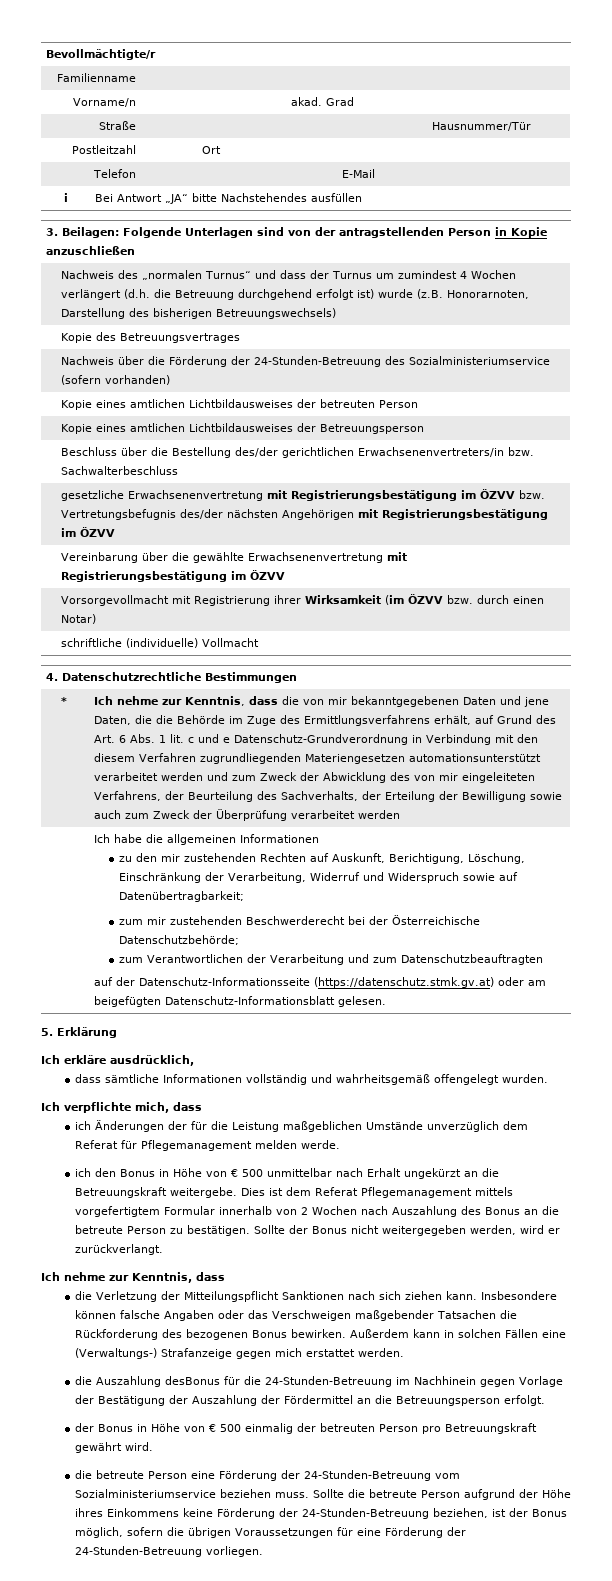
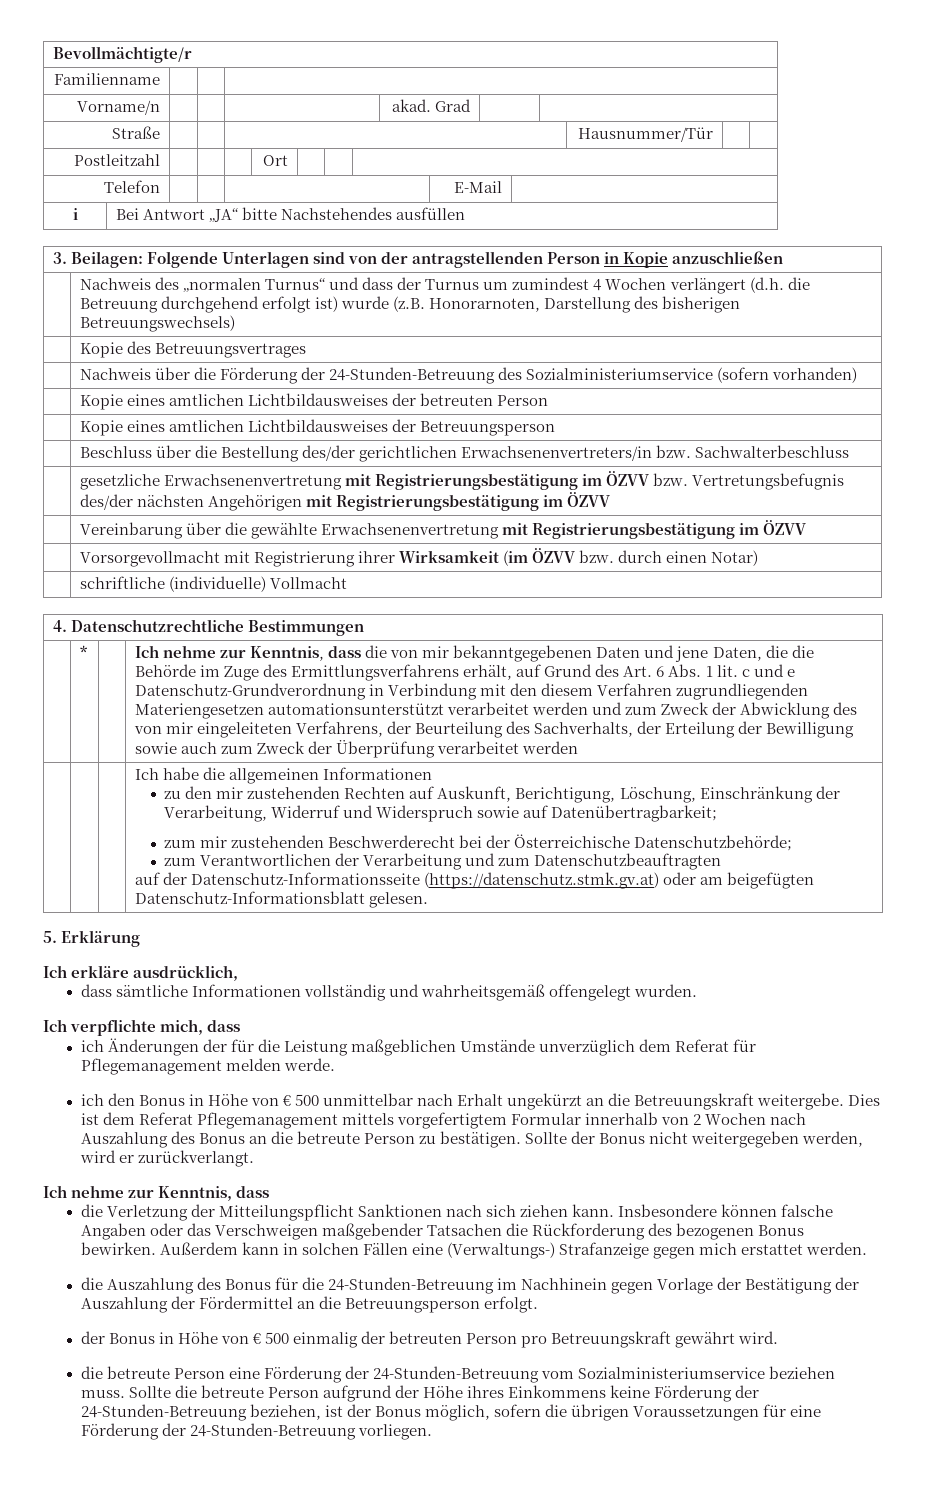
[164,1376,220,1385] desBonus -> [196,1277,271,1290] des Bonus

